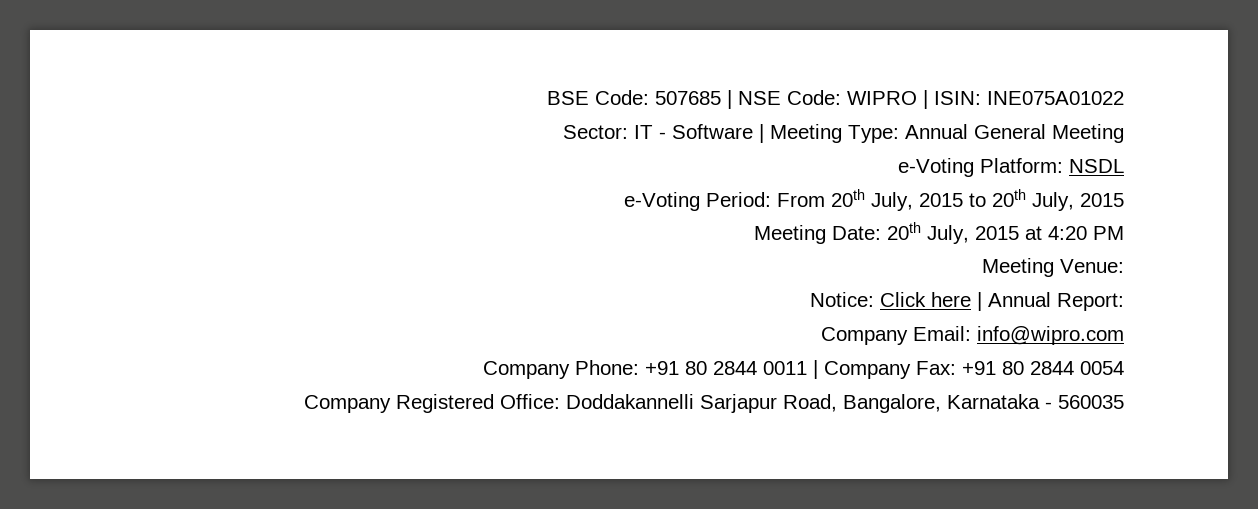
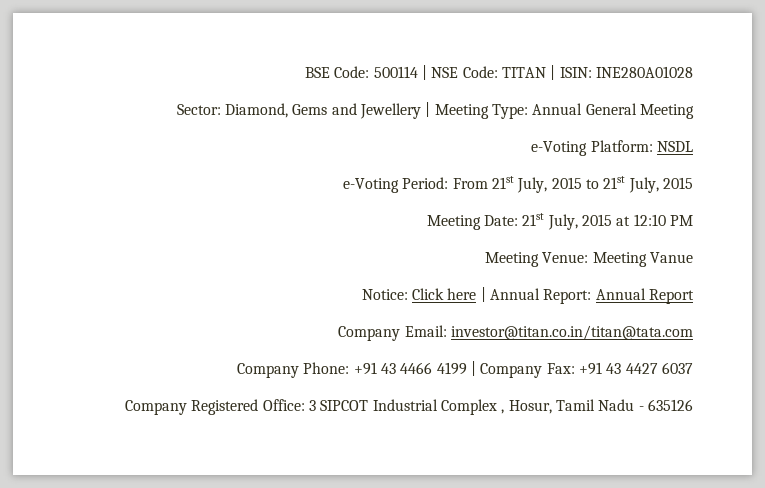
[655,91,721,105] 507685 -> [373,66,418,78] 500114
[847,91,917,105] WIPRO -> [502,67,547,78] TITAN
[987,91,1124,105] INE075A01022 -> [596,66,693,78] INE280A01028
[634,124,753,139] IT - Software -> [225,103,422,119] Diamond, Gems and Jewellery
[831,189,865,207] 20th -> [492,176,515,189] 21st
[992,189,1026,207] 20th -> [603,176,626,189] 21st
[887,222,921,240] 20th -> [522,213,545,226] 21st
[1048,226,1087,240] 4:20 -> [633,214,666,226] 12:10
(1124, 266) none -> [592,252,693,267] Meeting Vanue
(1124, 302) none -> [595,288,694,304] Annual Report
[977,326,1124,345] info@wipro.com -> [451,325,693,340] investor@titan.co.in/titan@tata.com
[685,361,807,375] 80 2844 0011 -> [381,362,467,375] 43 4466 4199
[1002,361,1124,375] 80 2844 0054 -> [606,362,694,374] 43 4427 6037
[566,394,1124,413] Doddakannelli Sarjapur Road, Bangalore, Karnataka - 560035 -> [309,399,694,415] 3 SIPCOT Industrial Complex , Hosur, Tamil Nadu - 635126

